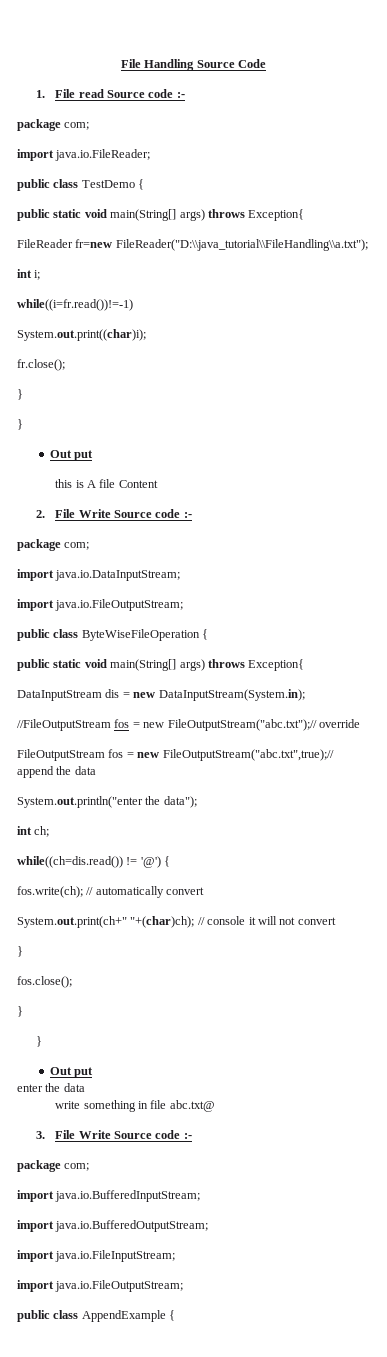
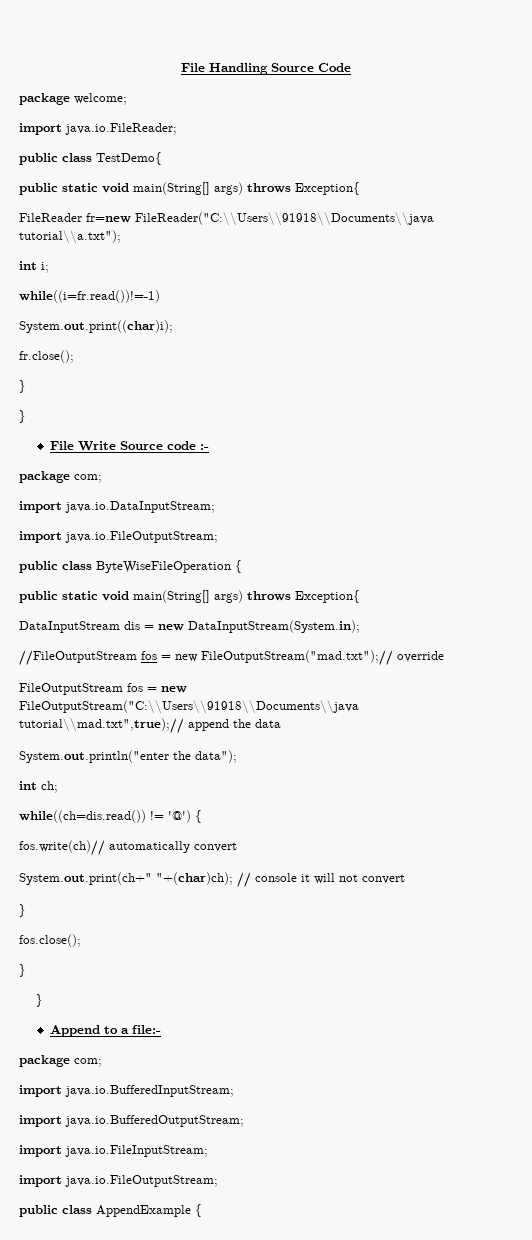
[36,89,185,98] [17,119,90,131] // 1. File read Source code :- // package com; -> [19,93,127,105] // package welcome;
[81,179,145,190] TestDemo { -> [96,152,162,165] TestDemo{
[115,239,368,251] FileReader("D:\\java_tutorial\\FileHandling\\a.txt"); -> [135,212,434,226] [19,230,121,244] FileReader("C:\\Users\\91918\\Documents\\java tutorial\\a.txt");
[49,450,94,461] [55,479,158,488] [36,510,46,518] Out put // this is A file Content // 2. -> (26, 416) none
[167,719,317,731] FileOutputStream("abc.txt");// -> [201,650,393,666] FileOutputStream("mad.txt");//
[162,749,334,761] FileOutputStream("abc.txt",true);// -> [19,700,359,714] [19,718,184,734] FileOutputStream("C:\\Users\\91918\\Documents\\java tutorial\\mad.txt",true);//
[17,886,94,898] fos.write(ch); // -> [19,840,105,856] fos.write(ch)//
[49,1067,94,1078] [17,1083,85,1092] [55,1100,215,1112] [36,1130,192,1139] Out put // enter the data // write something in file abc.txt@ // 3. File Write Source code :- -> [50,1025,162,1037] Append to a file:-

